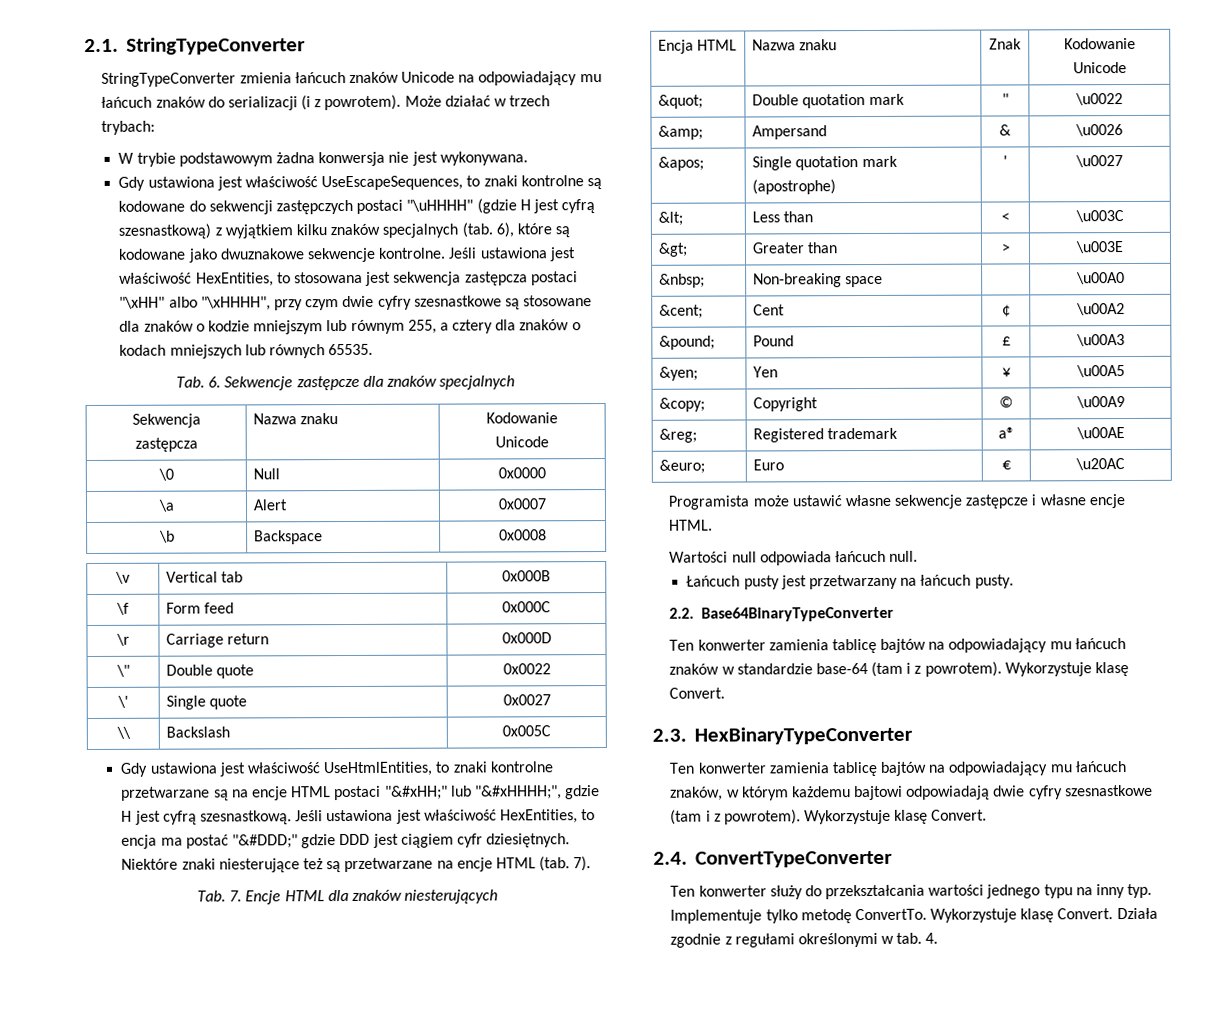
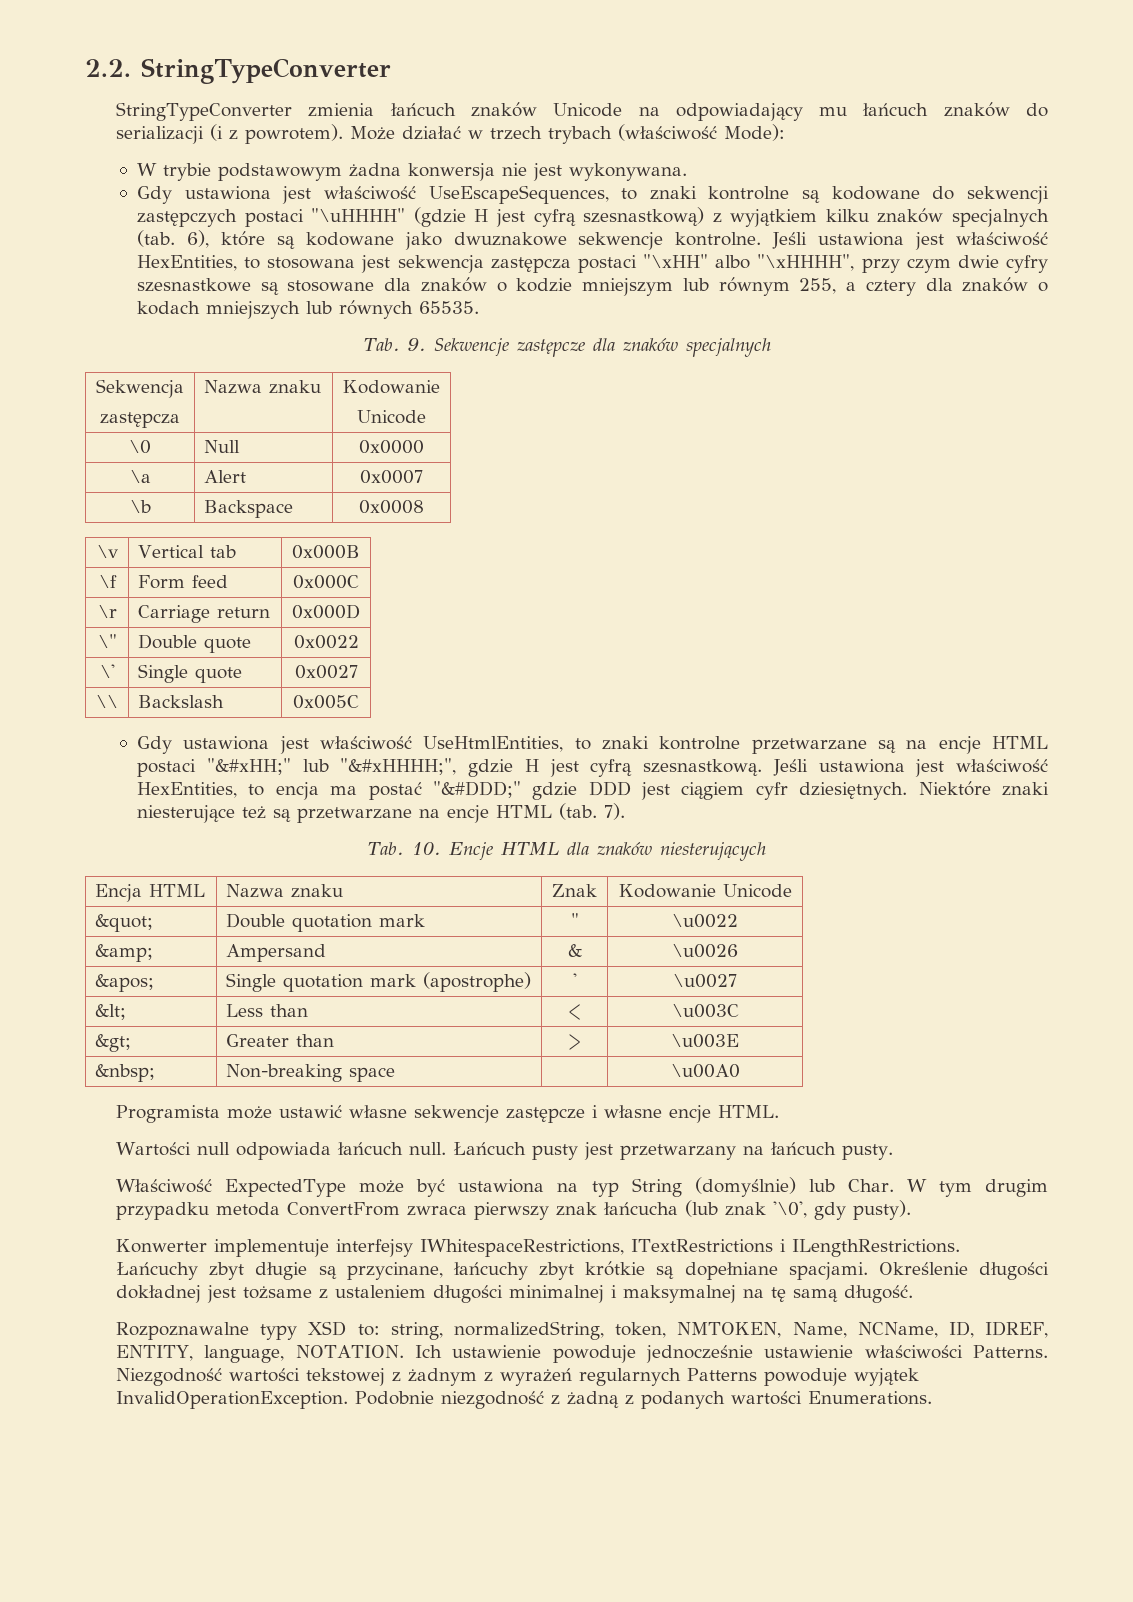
[84,38,119,53] 2.1. -> [85,59,131,77] 2.2.
[101,120,156,135] trybach: -> [548,124,786,144] trybach (właściwość Mode):
[208,376,222,388] 6. -> [407,338,426,351] 9.
[229,890,243,902] 7. -> [411,842,441,855] 10.
[659,304,704,319] [753,304,786,316] [1001,304,1011,317] [1075,303,1125,316] [659,335,716,350] [753,335,795,347] [1001,336,1011,346] [1075,334,1125,347] [659,366,699,381] [753,366,779,378] [1001,367,1011,377] [1075,365,1125,378] [659,397,706,412] [753,397,819,412] [999,396,1013,408] [1075,396,1125,409] [659,428,698,443] [753,427,899,443] [997,427,1015,439] [1075,427,1125,440] [659,459,706,474] [753,459,785,471] [1001,460,1011,470] [1075,458,1125,471] // &cent; | Cent | ¢ | \u00A2 // &pound; | Pound | £ | \u00A3 // &yen; | Yen | ¥ | \u00A5 // &copy; | Copyright | © | \u00A9 // &reg; | Registered trademark | a® | \u00AE // &euro; | Euro | € | \u20AC -> (740, 1071) none
(919, 556) // -> (447, 1148) none
[669,606,895,622] [669,638,1126,654] [669,661,1130,677] [669,687,726,699] [652,726,913,745] [669,761,1126,777] [670,784,1153,801] [670,809,988,825] [653,850,893,868] [670,883,1153,900] [670,907,1158,924] [670,932,939,948] 2.2. Base64BinaryTypeConverter // Ten konwerter zamienia tablicę bajtów na odpowiadający mu łańcuch znaków w standardzie base-64 (tam i z powrotem). Wykorzystuje klasę Convert. // 2.3. HexBinaryTypeConverter // Ten konwerter zamienia tablicę bajtów na odpowiadający mu łańcuch znaków, w którym każdemu bajtowi odpowiadają dwie cyfry szesnastkowe (tam i z powrotem). Wykorzystuje klasę Convert. // 2.4. ConvertTypeConverter // Ten konwerter służy do przekształcania wartości jednego typu na inny typ. Implementuje tylko metodę ConvertTo. Wykorzystuje klasę Convert. Działa zgodnie z regułami określonymi w tab. 4. -> [116,1177,1049,1197] [116,1200,912,1220] [116,1239,961,1257] [116,1261,1049,1280] [116,1285,914,1303] [116,1321,1049,1340] [116,1345,1049,1363] [116,1368,920,1386] [116,1391,933,1409] Właściwość ExpectedType może być ustawiona na typ String (domyślnie) lub Char. W tym drugim przypadku metoda ConvertFrom zwraca pierwszy znak łańcucha (lub znak '\0', gdy pusty). // Konwerter implementuje interfejsy IWhitespaceRestrictions, ITextRestrictions i ILengthRestrictions. Łańcuchy zbyt długie są przycinane, łańcuchy zbyt krótkie są dopełniane spacjami. Określenie długości dokładnej jest tożsame z ustaleniem długości minimalnej i maksymalnej na tę samą długość. // Rozpoznawalne typy XSD to: string, normalizedString, token, NMTOKEN, Name, NCName, ID, IDREF, ENTITY, language, NOTATION. Ich ustawienie powoduje jednocześnie ustawienie właściwości Patterns. Niezgodność wartości tekstowej z żadnym z wyrażeń regularnych Patterns powoduje wyjątek InvalidOperationException. Podobnie niezgodność z żadną z podanych wartości Enumerations.

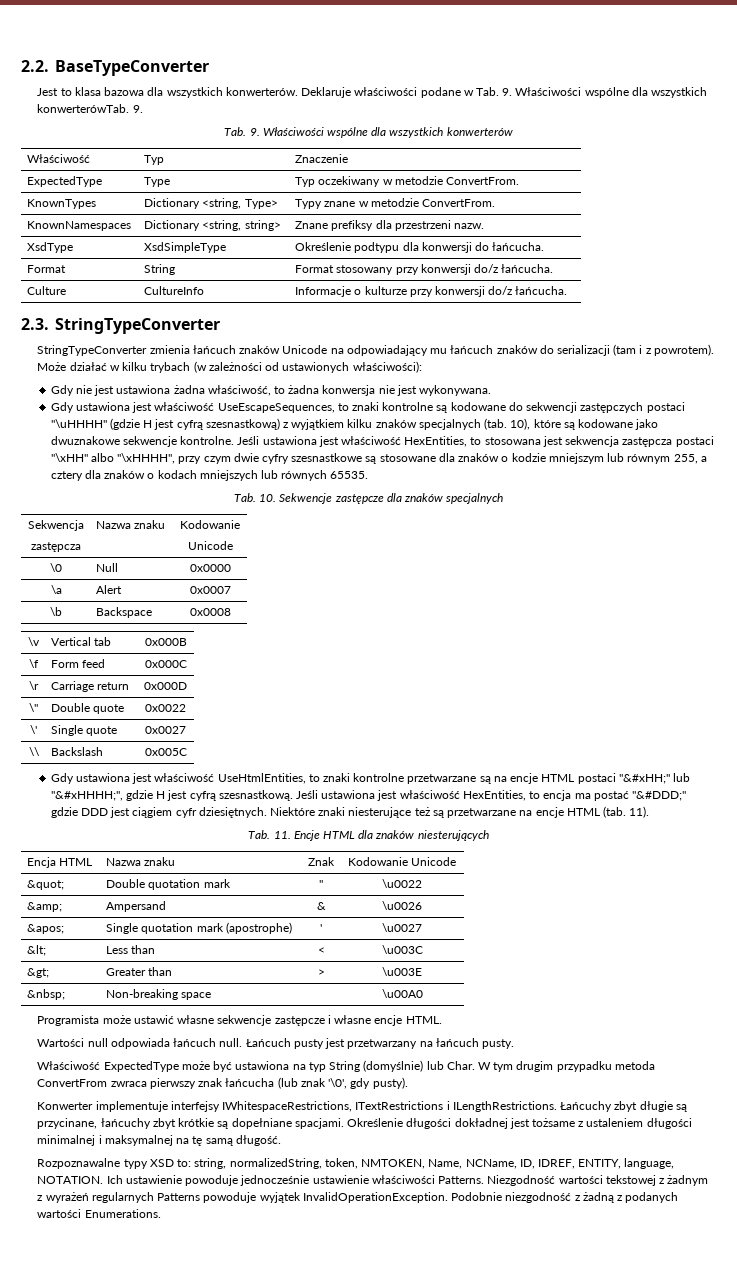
(131, 68) none -> [55,60,209,76] [37,87,708,98] [37,104,143,113] [224,127,513,138] [27,154,91,163] [144,155,165,165] [295,154,349,163] [27,176,103,187] [144,177,171,187] [295,176,519,187] [27,199,97,209] [144,198,278,209] [295,198,495,209] [27,221,132,231] [144,220,281,231] [295,220,484,231] [27,242,74,253] [144,242,227,253] [295,242,545,253] [27,265,67,273] [144,264,176,275] [295,264,554,275] [27,286,67,295] [144,286,205,295] [295,286,568,297] [21,318,49,330] BaseTypeConverter // Jest to klasa bazowa dla wszystkich konwerterów. Deklaruje właściwości podane w Tab. 9. Właściwości wspólne dla wszystkich konwerterówTab. 9. // Tab. 9. Właściwości wspólne dla wszystkich konwerterów // Właściwość | Typ | Znaczenie // ExpectedType | Type | Typ oczekiwany w metodzie ConvertFrom. // KnownTypes | Dictionary <string, Type> | Typy znane w metodzie ConvertFrom. // KnownNamespaces | Dictionary <string, string> | Znane prefiksy dla przestrzeni nazw. // XsdType | XsdSimpleType | Określenie podtypu dla konwersji do łańcucha. // Format | String | Format stosowany przy konwersji do/z łańcucha. // Culture | CultureInfo | Informacje o kulturze przy konwersji do/z łańcucha. // 2.3.
[210,124,224,141] (i -> [613,344,643,356] (tam i
[490,124,786,144] [137,163,343,181] trzech trybach (właściwość Mode): // W trybie podstawowym -> [122,361,422,373] [50,385,285,396] kilku trybach (w zależności od ustawionych właściwości): // Gdy nie jest ustawiona żadna właściwość, to
[186,230,209,248] 6), -> [510,418,531,430] 10),
[407,338,426,351] 9. -> [259,494,277,502] 10.
[604,803,626,820] [367,842,441,855] 7). // Tab. 10. -> [629,806,650,818] [248,830,291,839] 11). // Tab. 11.

